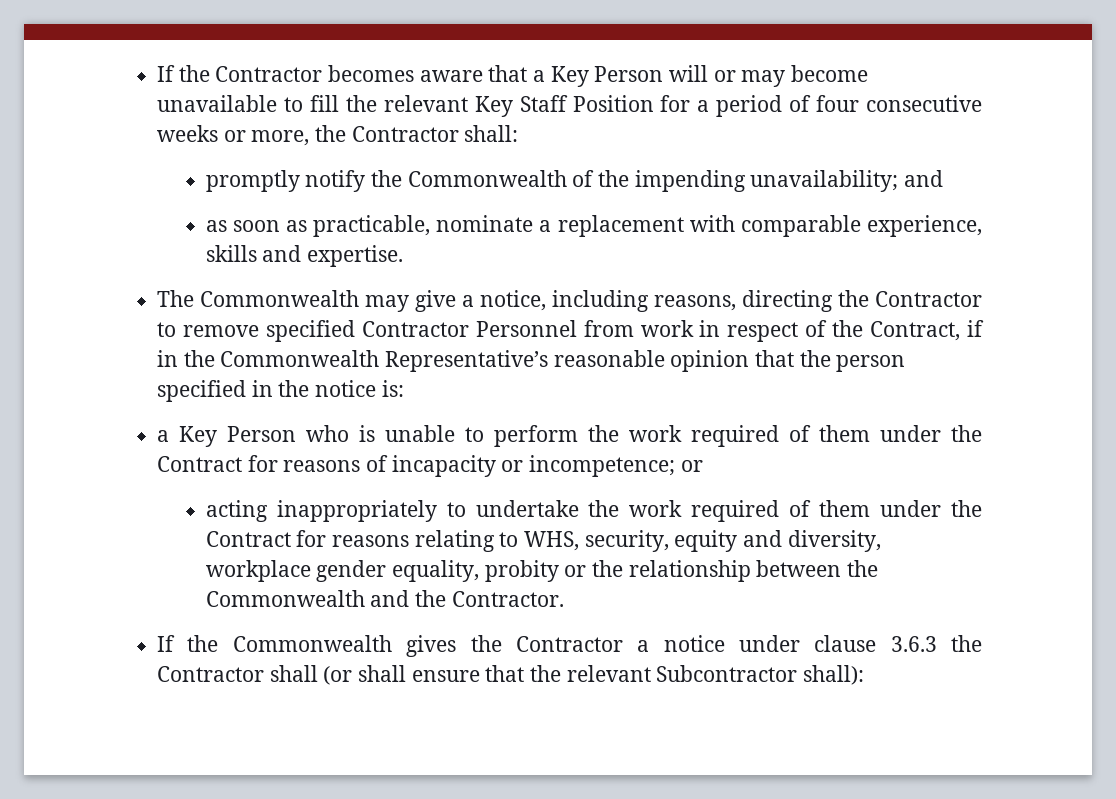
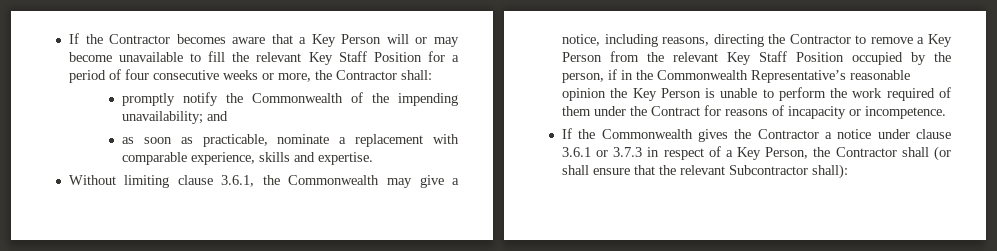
[157,290,195,307] The -> [68,175,280,188] Without limiting clause 3.6.1, the
[265,320,961,342] specified Contractor Personnel from work in respect of the Contract, -> [917,34,953,47] [561,51,951,65] [561,73,604,83] a Key Person from the relevant Key Staff Position occupied by the person,
[755,350,906,372] [157,380,404,402] [157,425,350,447] that the person specified in the notice is: // a Key Person who -> [610,88,701,101] the Key Person
[529,455,703,477] [205,500,983,522] [205,530,881,552] [205,560,879,582] [205,590,564,607] incompetence; or // acting inappropriately to undertake the work required of them under the Contract for reasons relating to WHS, security, equity and diversity, workplace gender equality, probity or the relationship between the Commonwealth and the Contractor. -> [864,106,946,119] incompetence.
[890,636,937,652] 3.6.3 -> [561,146,809,160] 3.6.1 or 3.7.3 in respect of a Key Person,

